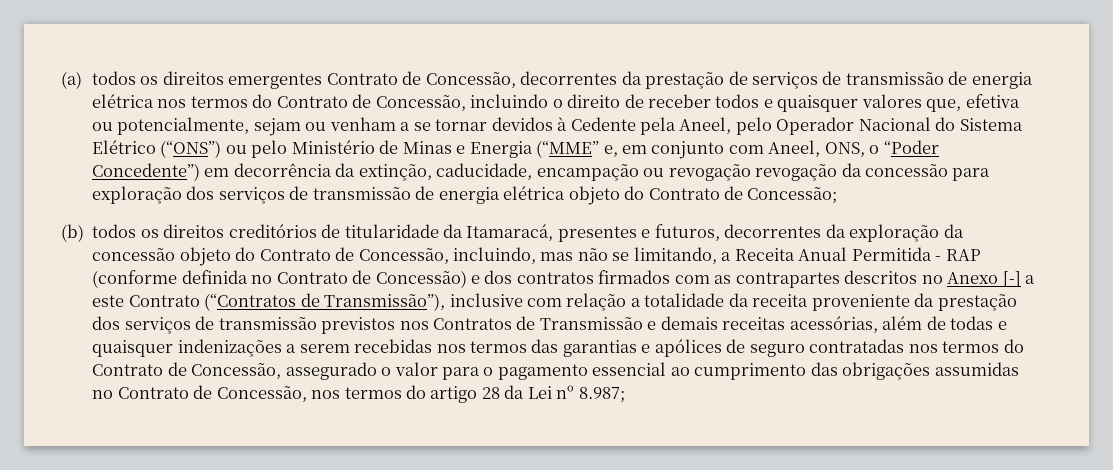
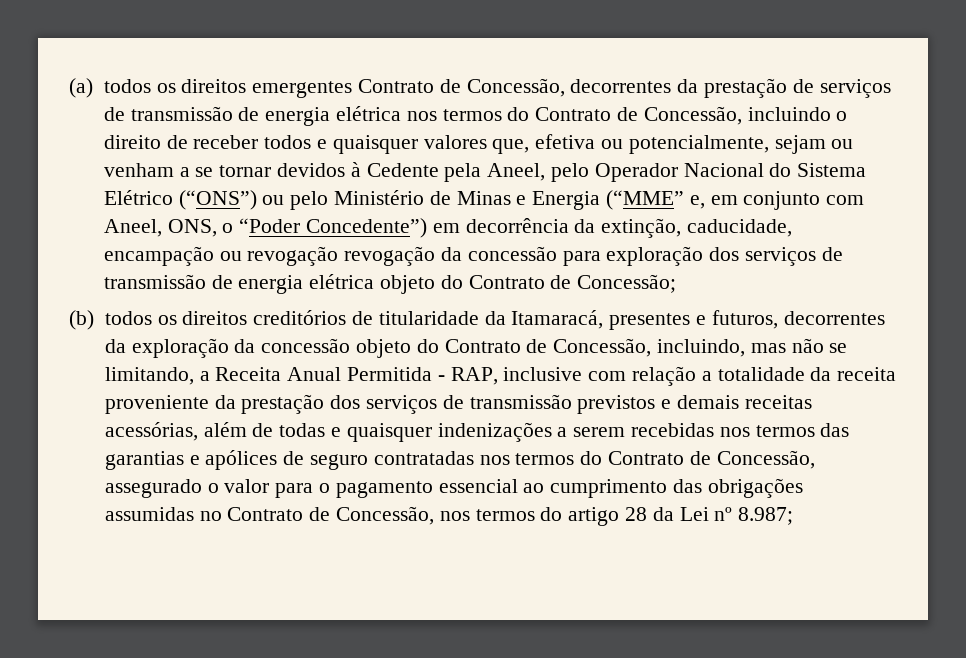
[945,249,981,261] [92,270,1035,288] [92,293,446,311] RAP (conforme definida no Contrato de Concessão) e dos contratos firmados com as contrapartes descritos no Anexo [-] a este Contrato (“Contratos de Transmissão”), -> [450,367,498,385] RAP,
[399,316,643,330] nos Contratos de Transmissão -> (656, 404) none

